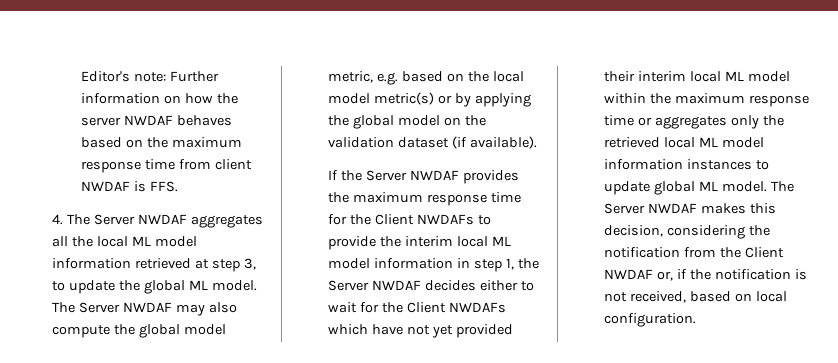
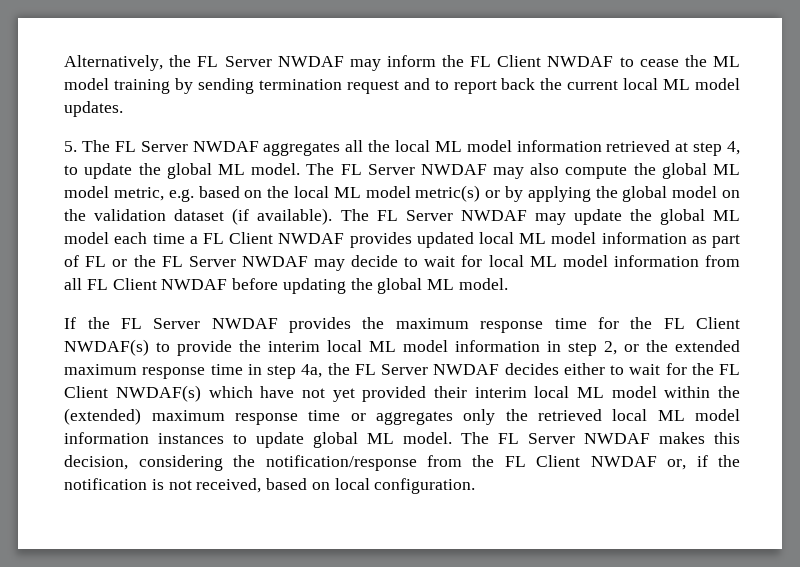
[80,71,219,82] [80,93,238,104] [80,115,232,126] [80,137,242,148] [80,159,252,173] [80,181,178,192] [51,214,90,225] Editor's note: Further information on how the server NWDAF behaves based on the maximum response time from client NWDAF is FFS. // 4. The -> [64,55,741,71] [64,78,740,94] [64,101,124,117] [64,140,136,152] Alternatively, the FL Server NWDAF may inform the FL Client NWDAF to cease the ML model training by sending termination request and to report back the current local ML model updates. // 5. The FL
[243,258,256,270] 3, -> [727,141,740,155] 4,
(75, 307) none -> [340,164,362,175] FL
(180, 331) none -> [713,164,740,175] ML
(524, 76) none -> [333,187,361,198] ML
(537, 142) none -> [340,209,740,225] [64,232,741,248] [64,255,741,271] [64,278,508,294] The FL Server NWDAF may update the global ML model each time a FL Client NWDAF provides updated local ML model information as part of FL or the FL Server NWDAF may decide to wait for local ML model information from all FL Client NWDAF before updating the global ML model.
(362, 175) none -> [120,318,142,329] FL
[374,214,474,225] Client NWDAFs -> [663,317,741,329] [64,339,150,356] FL Client NWDAF(s)
[505,258,539,270] 1, the -> [604,340,741,355] [64,363,376,379] 2, or the extended maximum response time in step 4a, the FL
[406,302,506,313] Client NWDAFs -> [718,364,740,375] [64,385,201,402] FL Client NWDAF(s)
(671, 98) none -> [64,408,142,425] (extended)
(794, 186) none -> [498,433,520,444] FL
[603,247,680,258] notification -> [265,455,417,471] notification/response
(741, 252) none -> [504,456,526,467] FL

